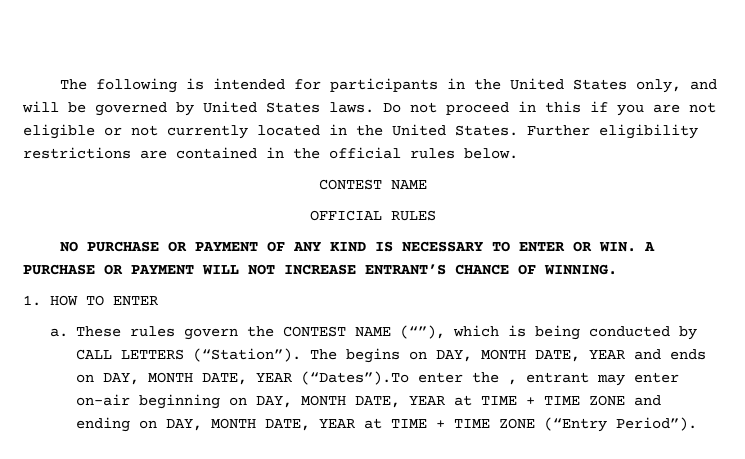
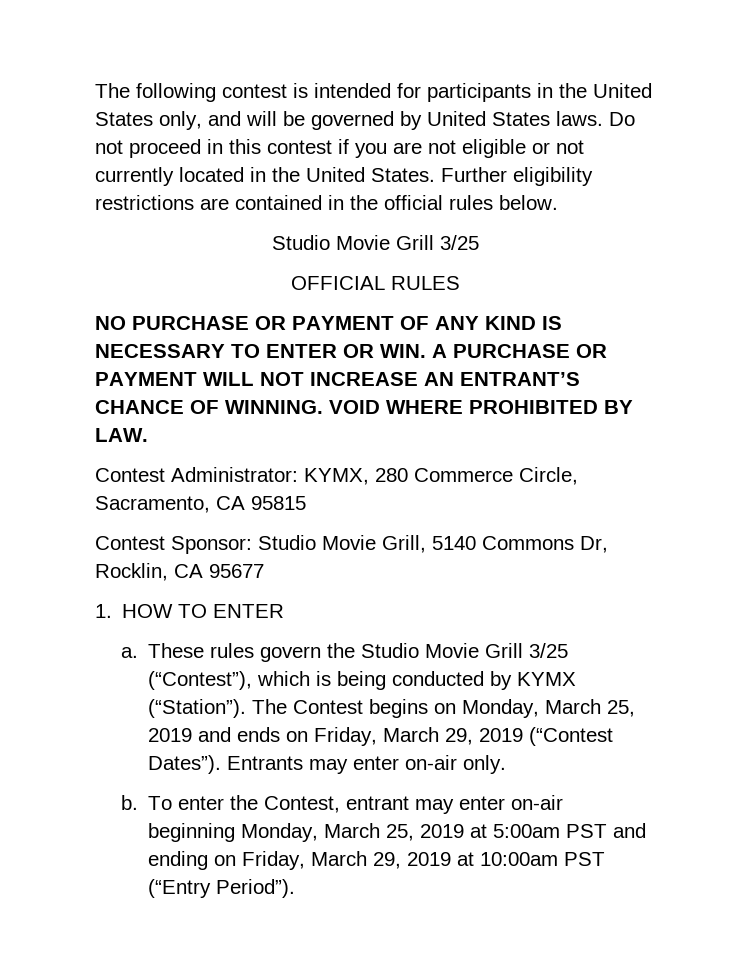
(177, 85) none -> [222,84,287,98] contest
(581, 107) none -> [267,140,332,154] contest
[318,179,427,190] CONTEST NAME -> [272,235,479,250] Studio Movie Grill 3/25
(356, 269) none -> [424,372,454,386] AN
(617, 269) none -> [329,400,633,414] [95,428,148,442] [95,467,578,485] [95,496,306,513] [95,535,608,554] [95,563,264,581] VOID WHERE PROHIBITED BY LAW. // Contest Administrator: KYMX, 280 Commerce Circle, Sacramento, CA 95815 // Contest Sponsor: Studio Movie Grill, 5140 Commons Dr, Rocklin, CA 95677
[283,325,446,339] CONTEST NAME (“”), -> [361,643,569,658] [148,671,253,690] Studio Movie Grill 3/25 (“Contest”),
[76,349,185,360] CALL LETTERS -> [517,672,577,686] KYMX
(338, 354) none -> [293,700,364,714] Contest
[436,349,707,362] [76,371,410,385] DAY, MONTH DATE, YEAR and ends on DAY, MONTH DATE, YEAR (“Dates”).To -> [462,699,636,718] [148,727,614,746] [148,755,507,774] [121,795,173,810] Monday, March 25, 2019 and ends on Friday, March 29, 2019 (“Contest Dates”). Entrants may enter on-air only. // b. To
[508,379,518,385] , -> [264,796,341,813] Contest,
[229,395,662,408] [76,417,536,432] on DAY, MONTH DATE, YEAR at TIME + TIME ZONE and ending on DAY, MONTH DATE, YEAR at TIME + TIME ZONE -> [241,823,647,842] [148,851,606,870] Monday, March 25, 2019 at 5:00am PST and ending on Friday, March 29, 2019 at 10:00am PST

